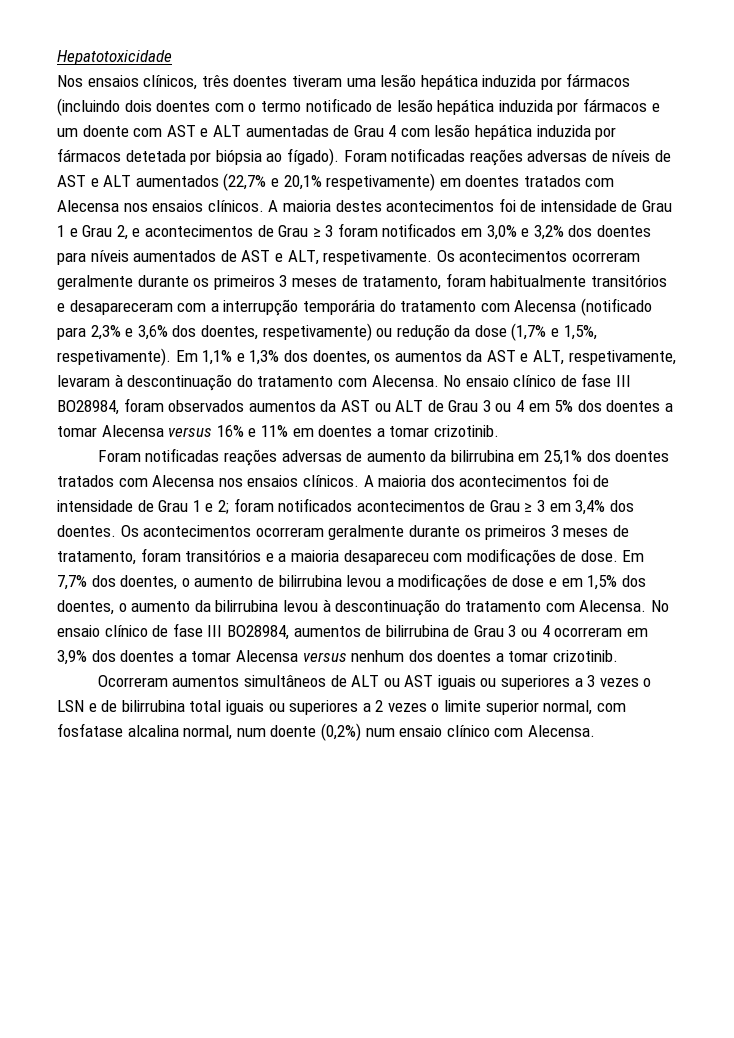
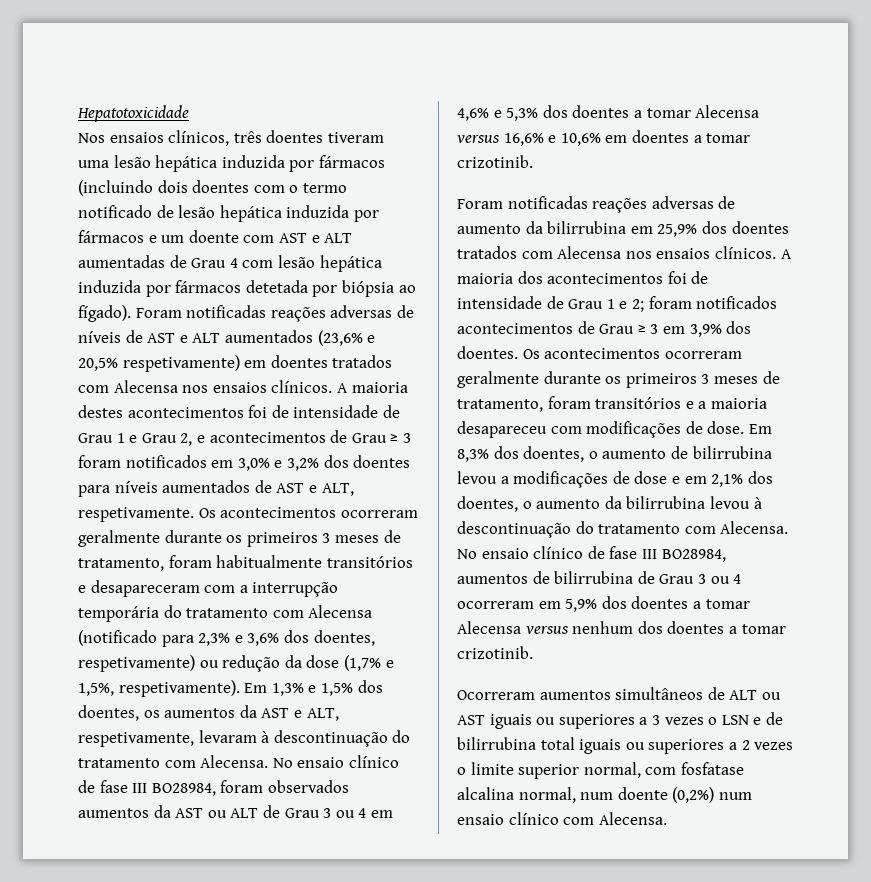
[223,173,322,191] (22,7% e 20,1% -> [317,330,376,346] [78,358,118,371] (23,6% e 20,5%
[202,350,280,365] 1,1% e 1,3% -> [271,683,353,696] 1,3% e 1,5%
[554,400,674,412] [57,425,288,437] 5% dos doentes a tomar Alecensa versus 16% e 11% -> [457,105,760,121] [457,133,601,146] 4,6% e 5,3% dos doentes a tomar Alecensa versus 16,6% e 10,6%
[544,450,583,465] 25,1% -> [657,224,698,237] 25,9%
[575,500,606,515] 3,4% -> [689,324,722,337] 3,9%
[57,575,87,590] 7,7% -> [457,449,489,462] 8,3%
[587,575,618,590] 1,5% -> [711,474,744,487] 2,1%
[57,650,87,665] 3,9% -> [565,599,598,612] 5,9%

